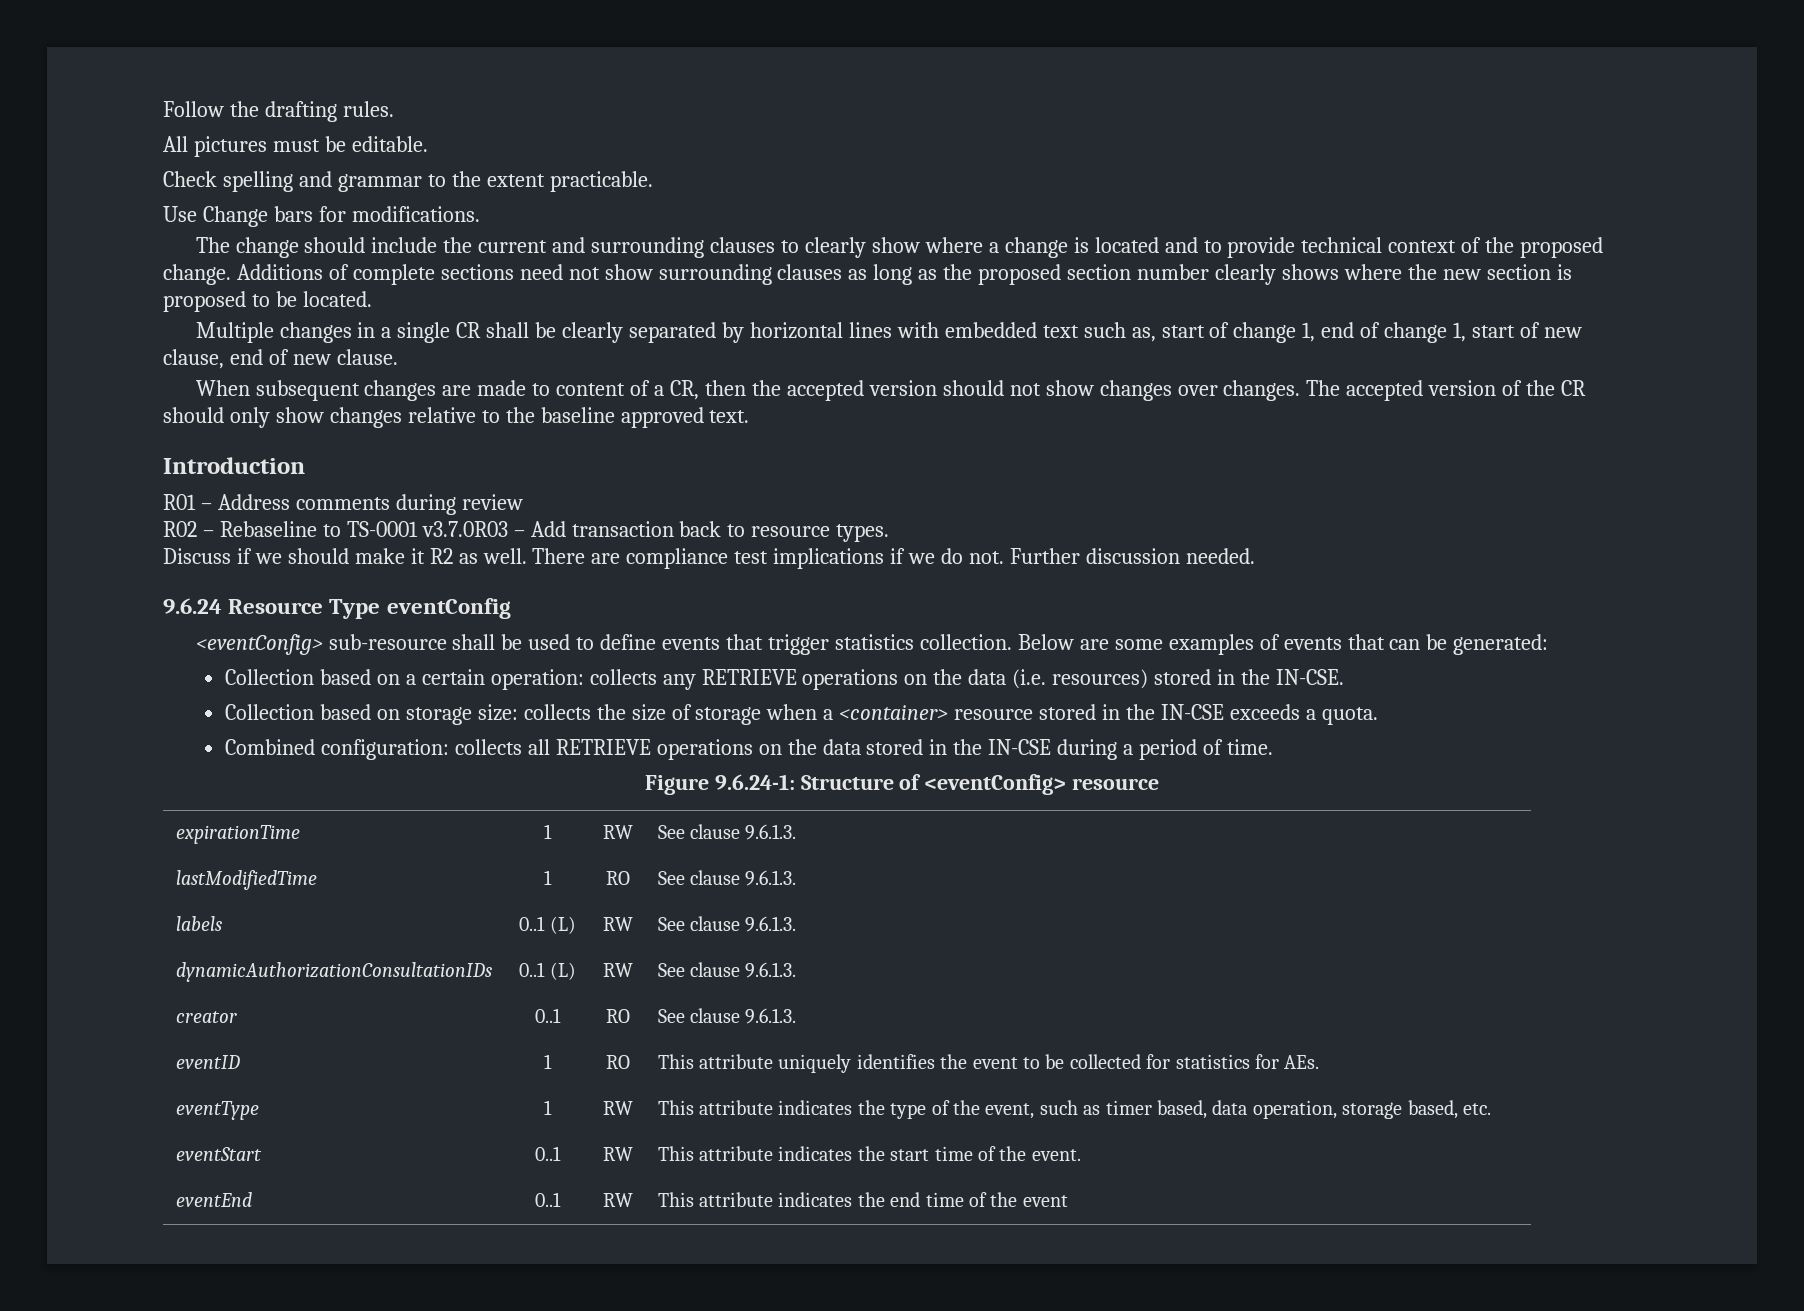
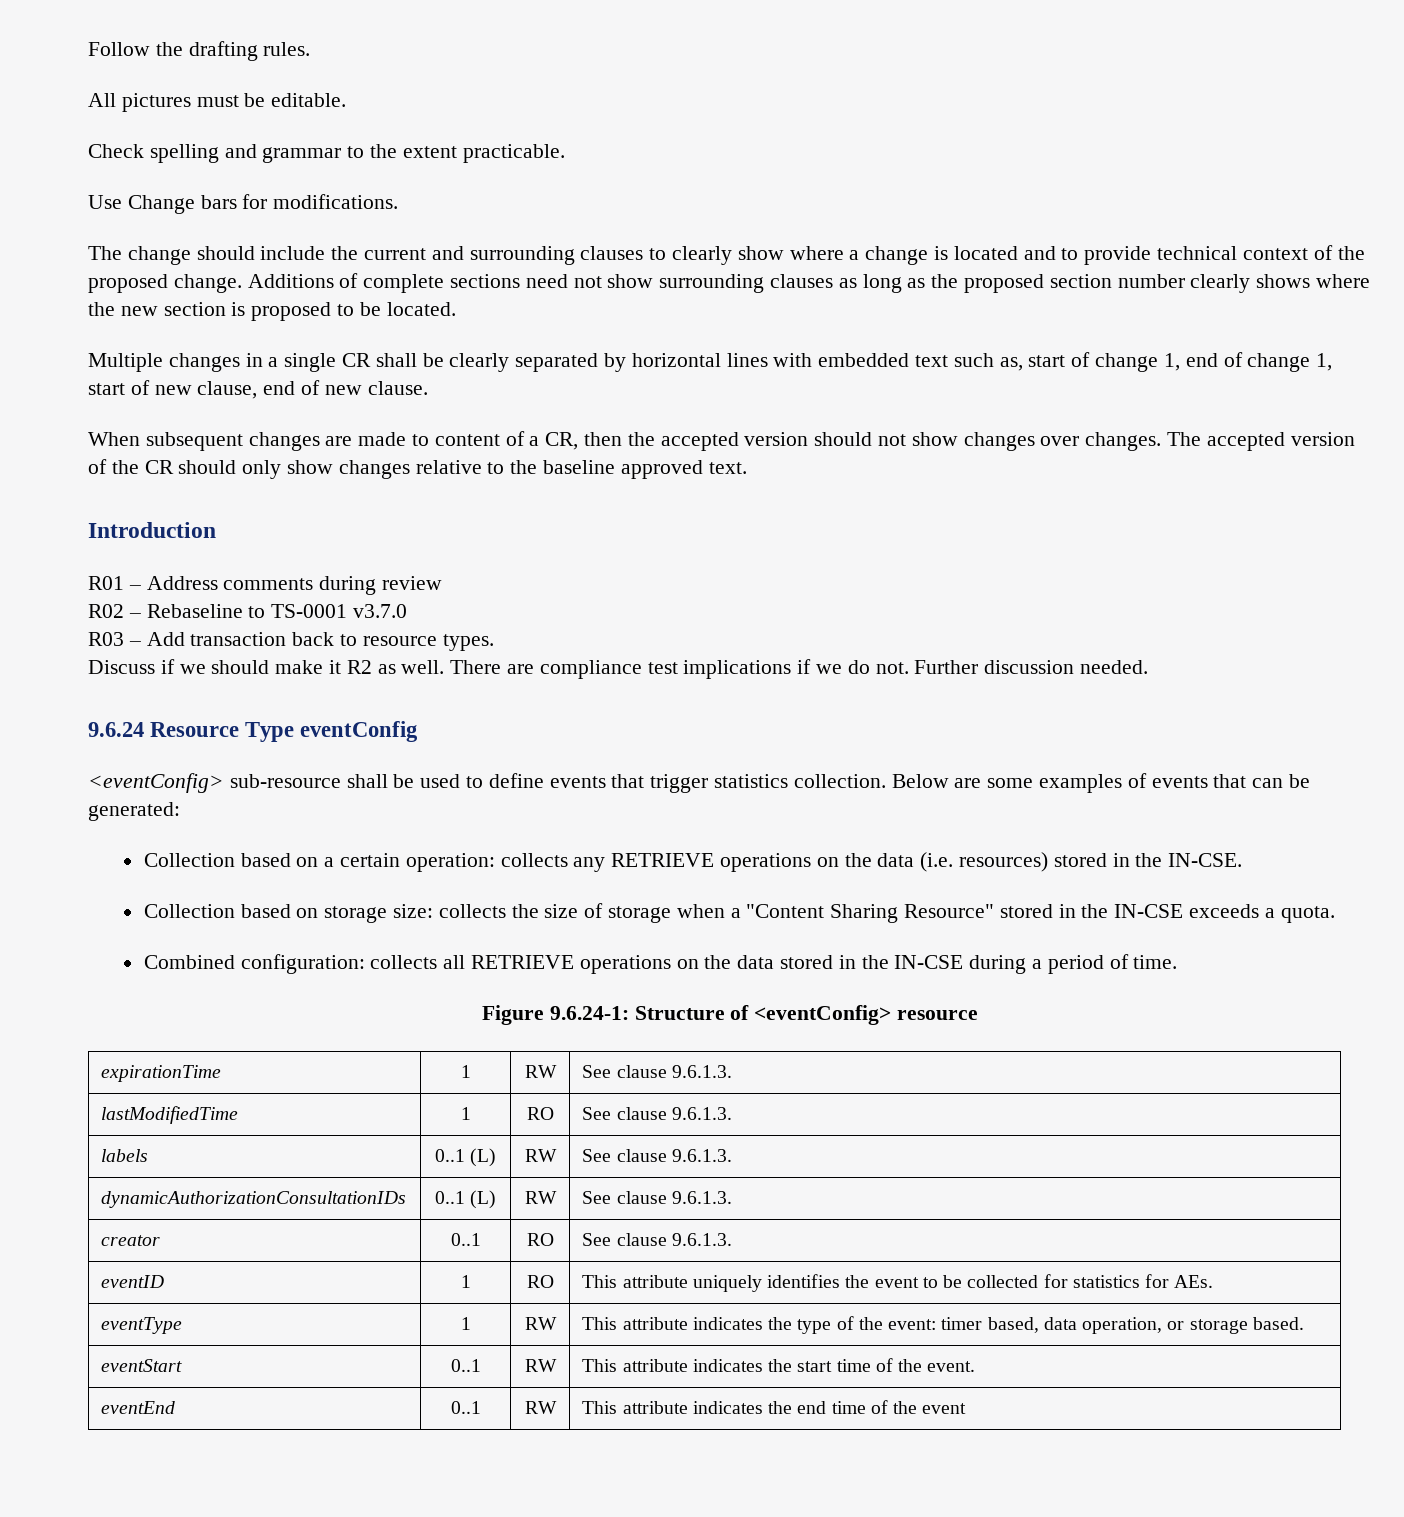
[421,521,508,537] v3.7.0R03 -> [353,604,408,618] [88,632,124,646] v3.7.0 // R03
[839,705,1034,720] <container> resource -> [746,904,995,923] "Content Sharing Resource"
[985,1100,1101,1119] event, such as -> [888,1319,937,1330] event:
[1342,1100,1492,1119] storage based, etc. -> [1167,1317,1304,1334] or storage based.

